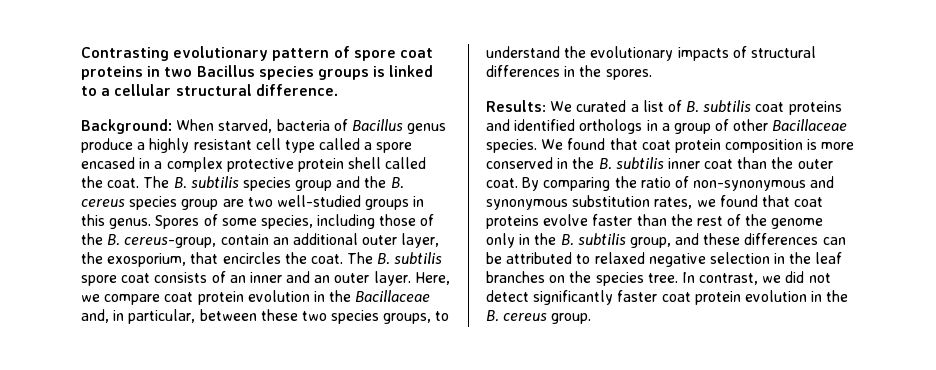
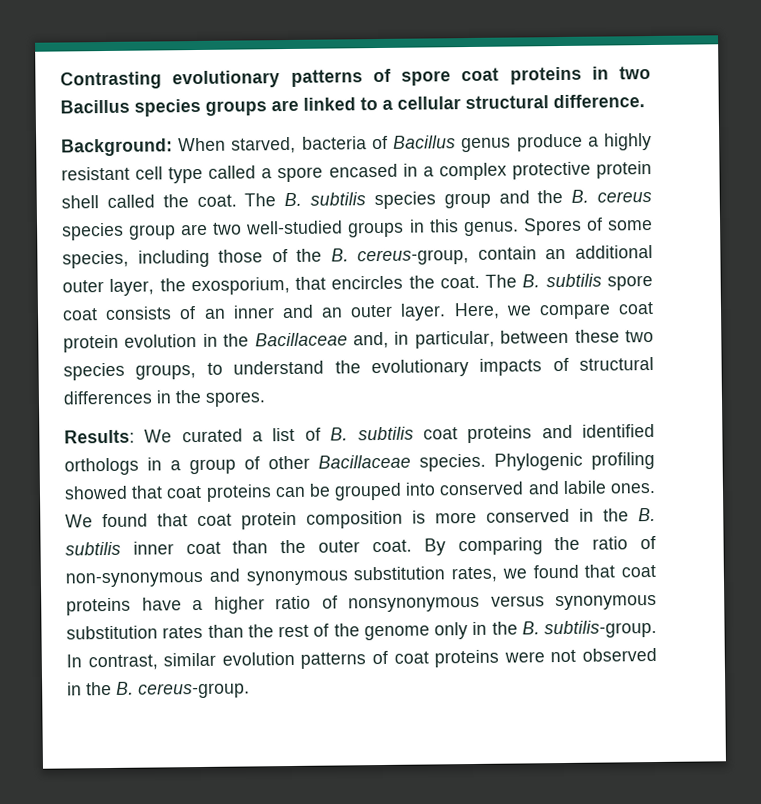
[272,48,330,61] pattern -> [290,69,363,87] patterns
[373,66,386,77] is -> [271,99,299,112] are
(537, 146) none -> [494,451,655,471] [64,480,656,502] Phylogenic profiling showed that coat proteins can be grouped into conserved and labile ones.
[543,214,633,226] evolve faster -> [141,594,657,614] [66,625,204,640] have a higher ratio of nonsynonymous versus synonymous substitution rates
[577,233,846,248] [486,252,843,267] [486,271,831,286] [486,290,849,305] [486,310,592,324] subtilis group, and these differences can be attributed to relaxed negative selection in the leaf branches on the species tree. In contrast, we did not detect significantly faster coat protein evolution in the B. cereus group. -> [544,619,657,639] [66,647,658,671] [67,681,250,699] subtilis-group. In contrast, similar evolution patterns of coat proteins were not observed in the B. cereus-group.

